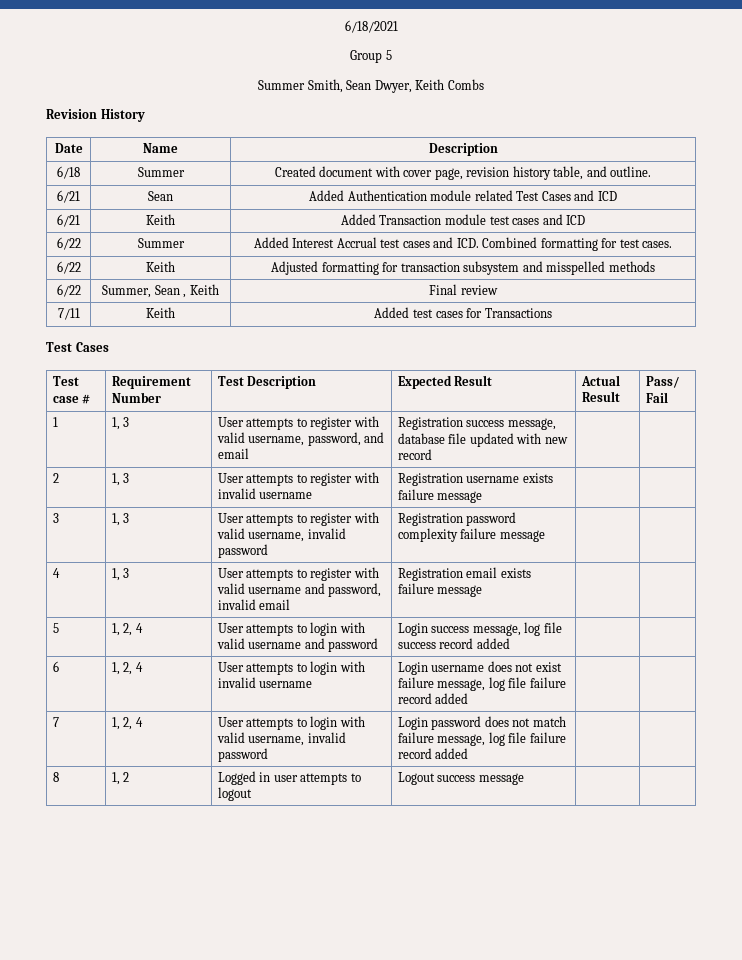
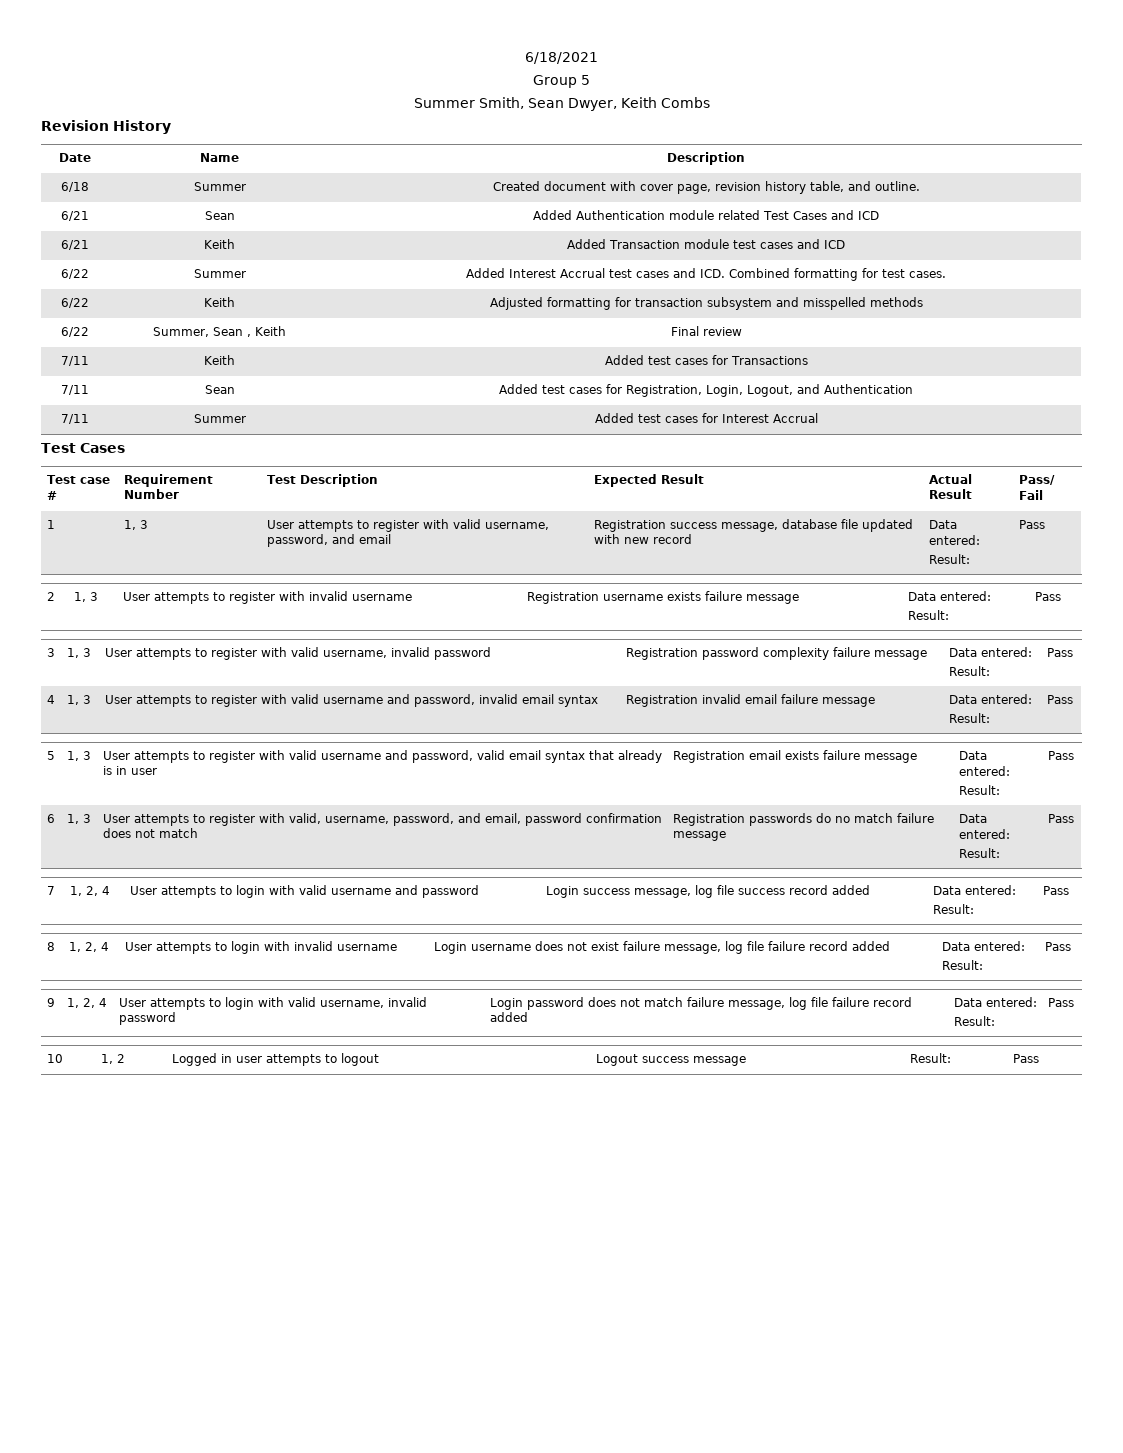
(552, 313) none -> [61,385,89,395] [204,385,235,394] [499,384,913,397] [61,414,89,424] [193,414,246,423] [594,413,818,423] // 7/11 | Sean | Added test cases for Registration, Login, Logout, and Authentication // 7/11 | Summer | Added test cases for Interest Accrual
(432, 454) | -> [928,520,957,529] [928,535,980,545] [928,554,970,564] [1018,520,1045,529] Data entered: // Result: | Pass
(483, 497) | -> [907,591,991,601] [907,610,949,620] [1034,592,1061,601] Data entered: // Result: | Pass
(545, 536) | -> [948,647,1032,657] [948,666,990,676] [1046,648,1073,657] Data entered: // Result: | Pass
(291, 604) none -> [557,695,598,707] [625,694,875,707] [948,694,1032,704] [948,713,990,723] [1046,695,1073,704] [46,751,55,760] [66,751,91,761] [102,750,662,763] [102,766,157,775] syntax | Registration invalid email failure message | Data entered: // Result: | Pass // 5 | 1, 3 | User attempts to register with valid username and password, valid email syntax that already is in user
[52,623,59,633] | // 5 -> [958,751,987,760] [958,766,1010,776] [958,785,1000,795] [1047,751,1074,760] [46,814,55,823] [66,814,91,824] [102,813,662,826] [102,828,198,838] [672,813,934,826] [672,831,726,841] [958,814,987,823] [958,829,1010,839] [958,848,1000,858] [1047,814,1074,823] [46,886,55,895] Data entered: // Result: | Pass // 6 | 1, 3 | User attempts to register with valid, username, password, and email, password confirmation does not match | Registration passwords do no match failure message | Data entered: // Result: | Pass // 7
[52,661,59,672] | // 6 -> [932,885,1016,895] [932,904,974,914] [1042,886,1069,895] [46,942,55,951] Data entered: // Result: | Pass // 8
[52,717,59,727] | // 7 -> [941,941,1025,951] [941,960,983,970] [1044,942,1071,951] [46,998,55,1007] Data entered: // Result: | Pass // 9
[52,772,59,782] | // 8 -> [953,997,1037,1007] [953,1016,995,1026] [1047,998,1074,1007] [46,1054,63,1063] Data entered: // Result: | Pass // 10
(524, 779) | -> [909,1053,951,1063] [1012,1054,1039,1063] Result: | Pass

